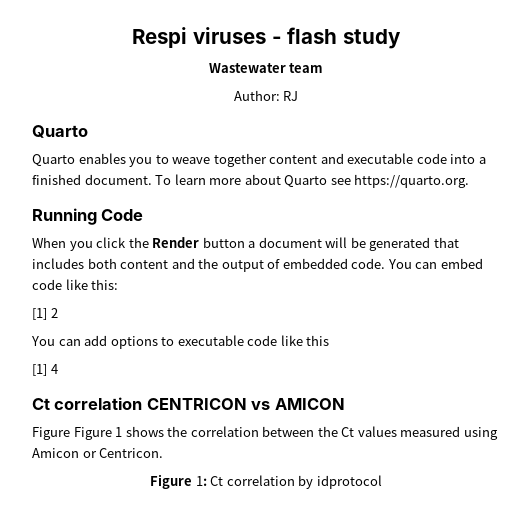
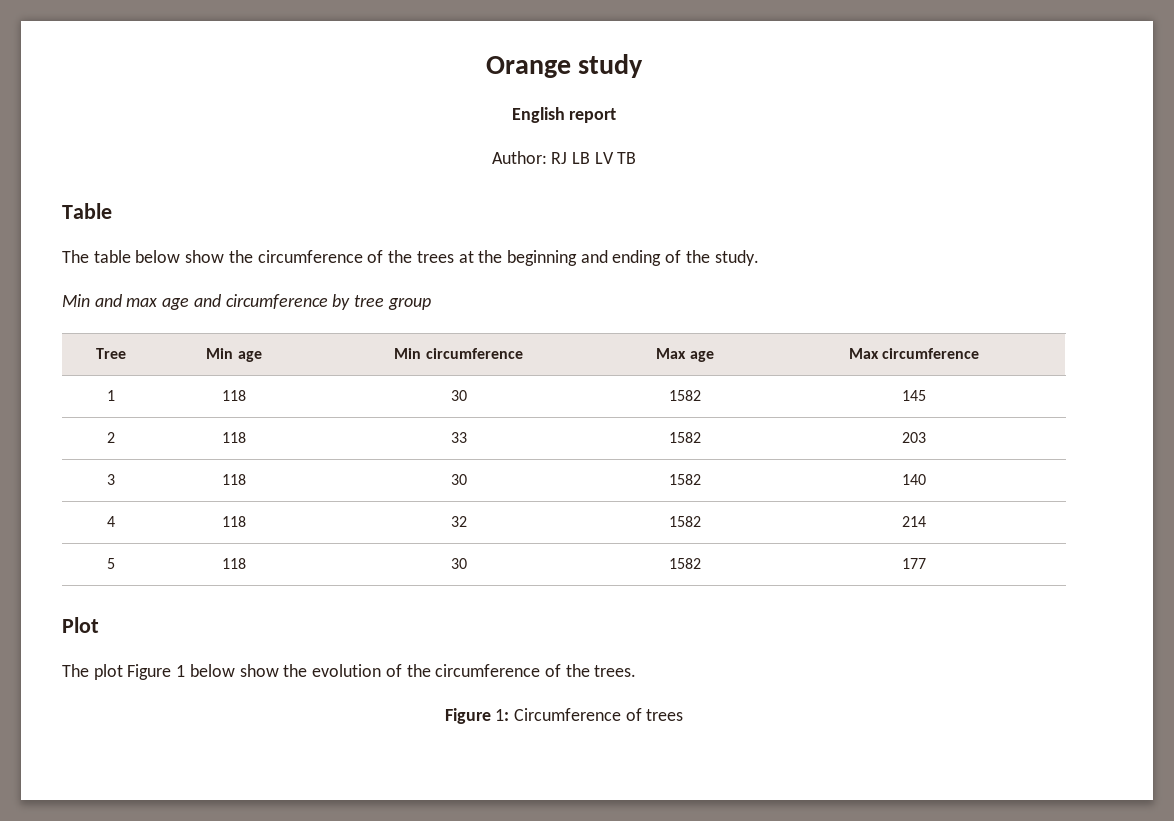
[132,27,338,48] Respi viruses - flash -> [485,56,571,78] Orange
[208,63,324,73] Wastewater team -> [511,107,617,123] English report
[32,125,88,138] [32,153,486,167] [32,174,470,188] [32,208,144,225] [32,237,459,251] [32,258,483,272] [32,279,119,290] [32,308,58,320] [31,335,330,349] [32,364,58,376] [32,397,345,410] [32,426,498,440] [32,448,164,458] [150,474,382,489] // Quarto // Quarto enables you to weave together content and executable code into a finished document. To learn more about Quarto see https://quarto.org. // Running Code // When you click the Render button a document will be generated that includes both content and the output of embedded code. You can embed code like this: // [1] 2 // You can add options to executable code like this // [1] 4 // Ct correlation CENTRICON vs AMICON // Figure Figure 1 shows the correlation between the Ct values measured using Amicon or Centricon. // Figure 1: Ct correlation by idprotocol -> [572,152,637,164] [62,203,112,219] [62,250,759,266] [62,294,431,310] [95,348,126,359] [206,348,262,362] [394,348,523,359] [656,348,714,362] [848,348,980,359] [106,390,115,401] [222,390,247,401] [450,390,467,401] [669,390,701,401] [902,390,926,401] [106,432,115,443] [222,432,247,443] [450,432,467,443] [669,432,701,443] [902,432,926,443] [106,474,115,485] [222,474,247,485] [450,474,467,485] [669,474,701,485] [902,474,926,485] [106,516,115,527] [222,516,247,527] [450,516,467,527] [669,516,701,527] [902,516,926,527] [106,558,115,569] [222,558,247,569] [450,558,467,569] [669,558,701,569] [902,558,926,569] [62,617,99,633] [62,664,637,680] [444,708,684,724] LB LV TB // Table // The table below show the circumference of the trees at the beginning and ending of the study. // Min and max age and circumference by tree group // Tree | Min age | Min circumference | Max age | Max circumference // 1 | 118 | 30 | 1582 | 145 // 2 | 118 | 33 | 1582 | 203 // 3 | 118 | 30 | 1582 | 140 // 4 | 118 | 32 | 1582 | 214 // 5 | 118 | 30 | 1582 | 177 // Plot // The plot Figure 1 below show the evolution of the circumference of the trees. // Figure 1: Circumference of trees

